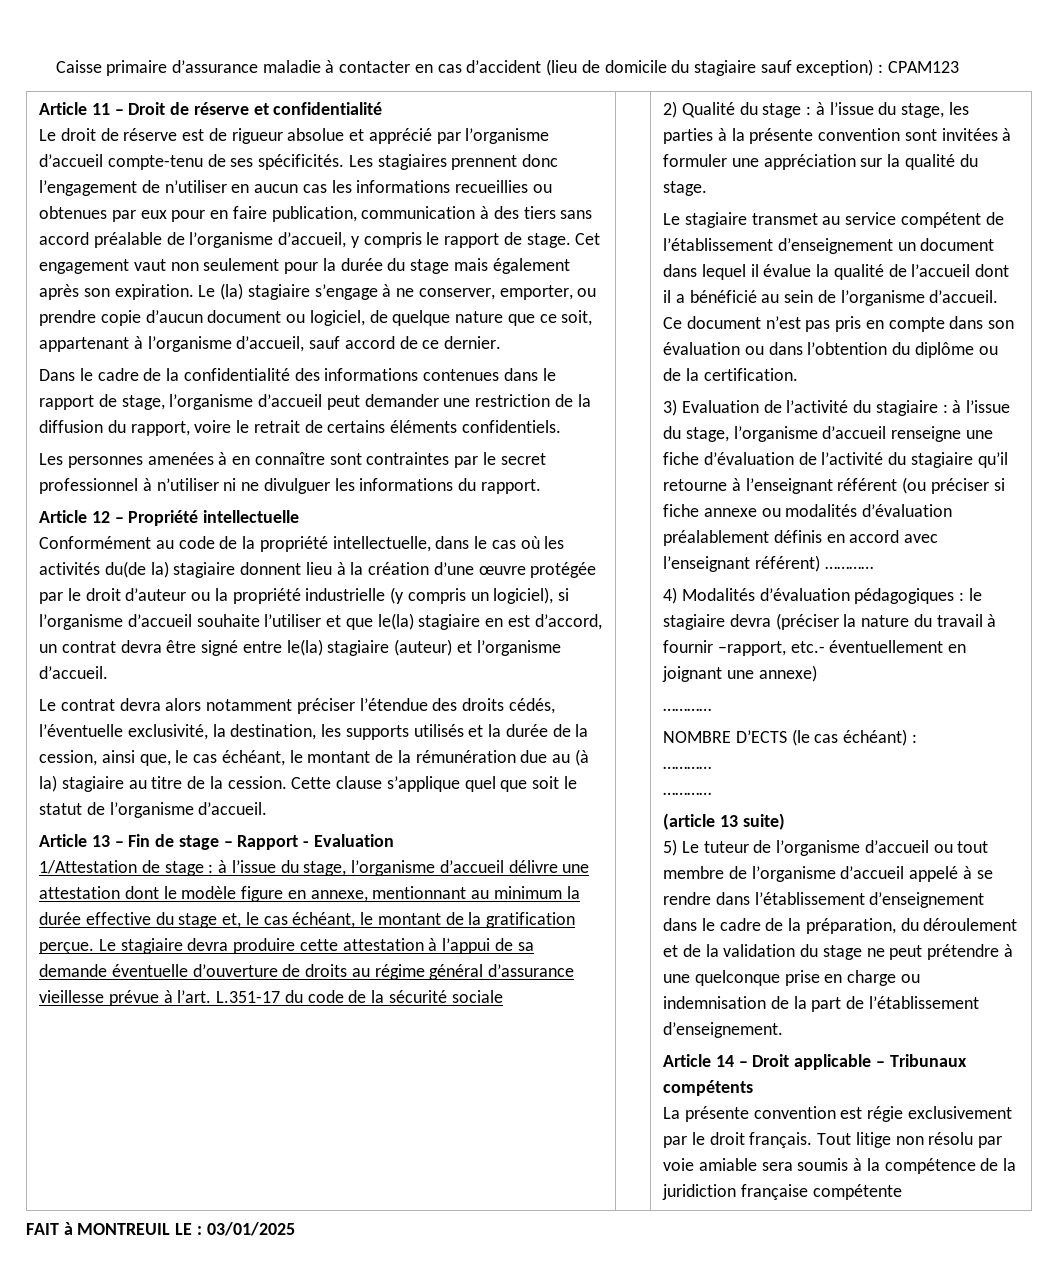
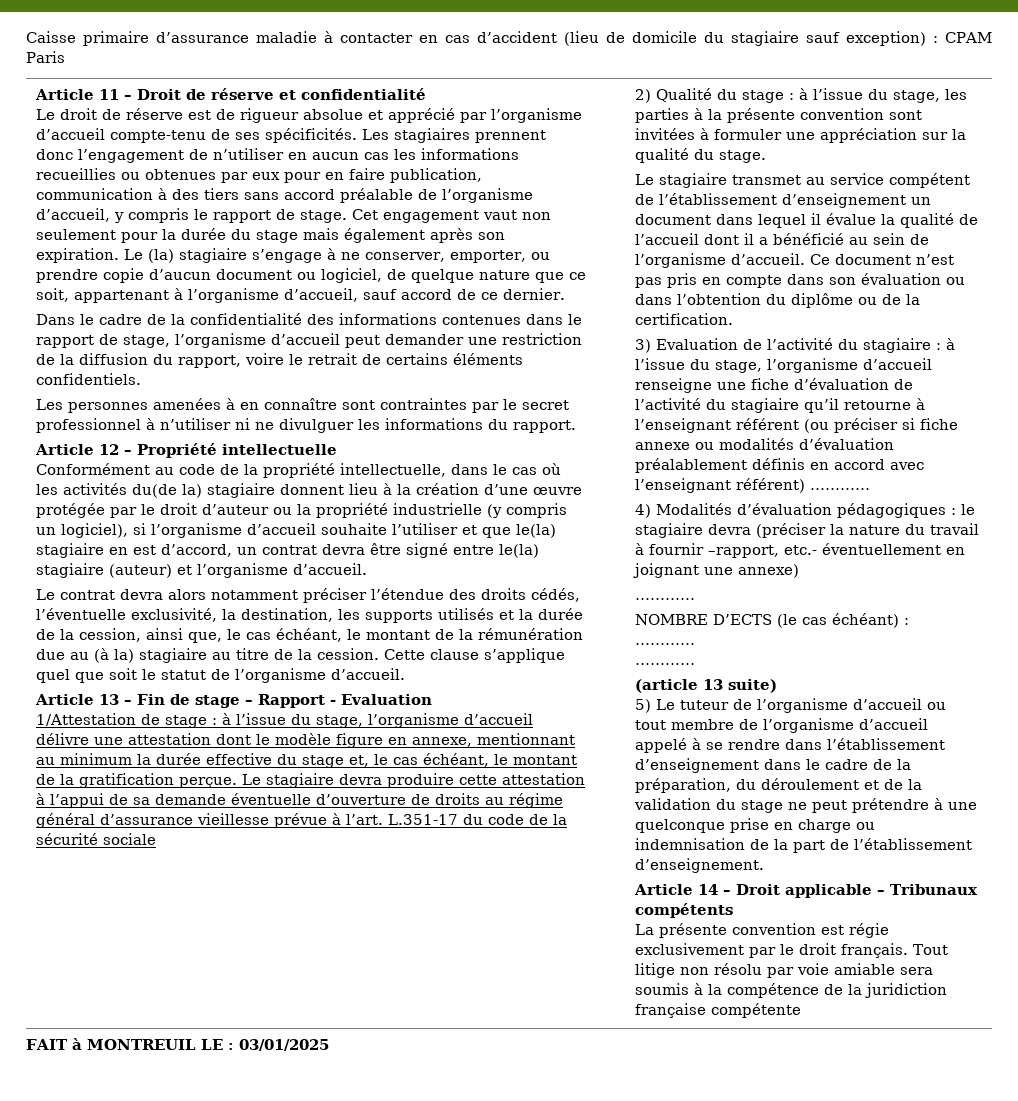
[887,61,959,73] CPAM123 -> [945,32,993,43] [26,51,65,63] CPAM Paris

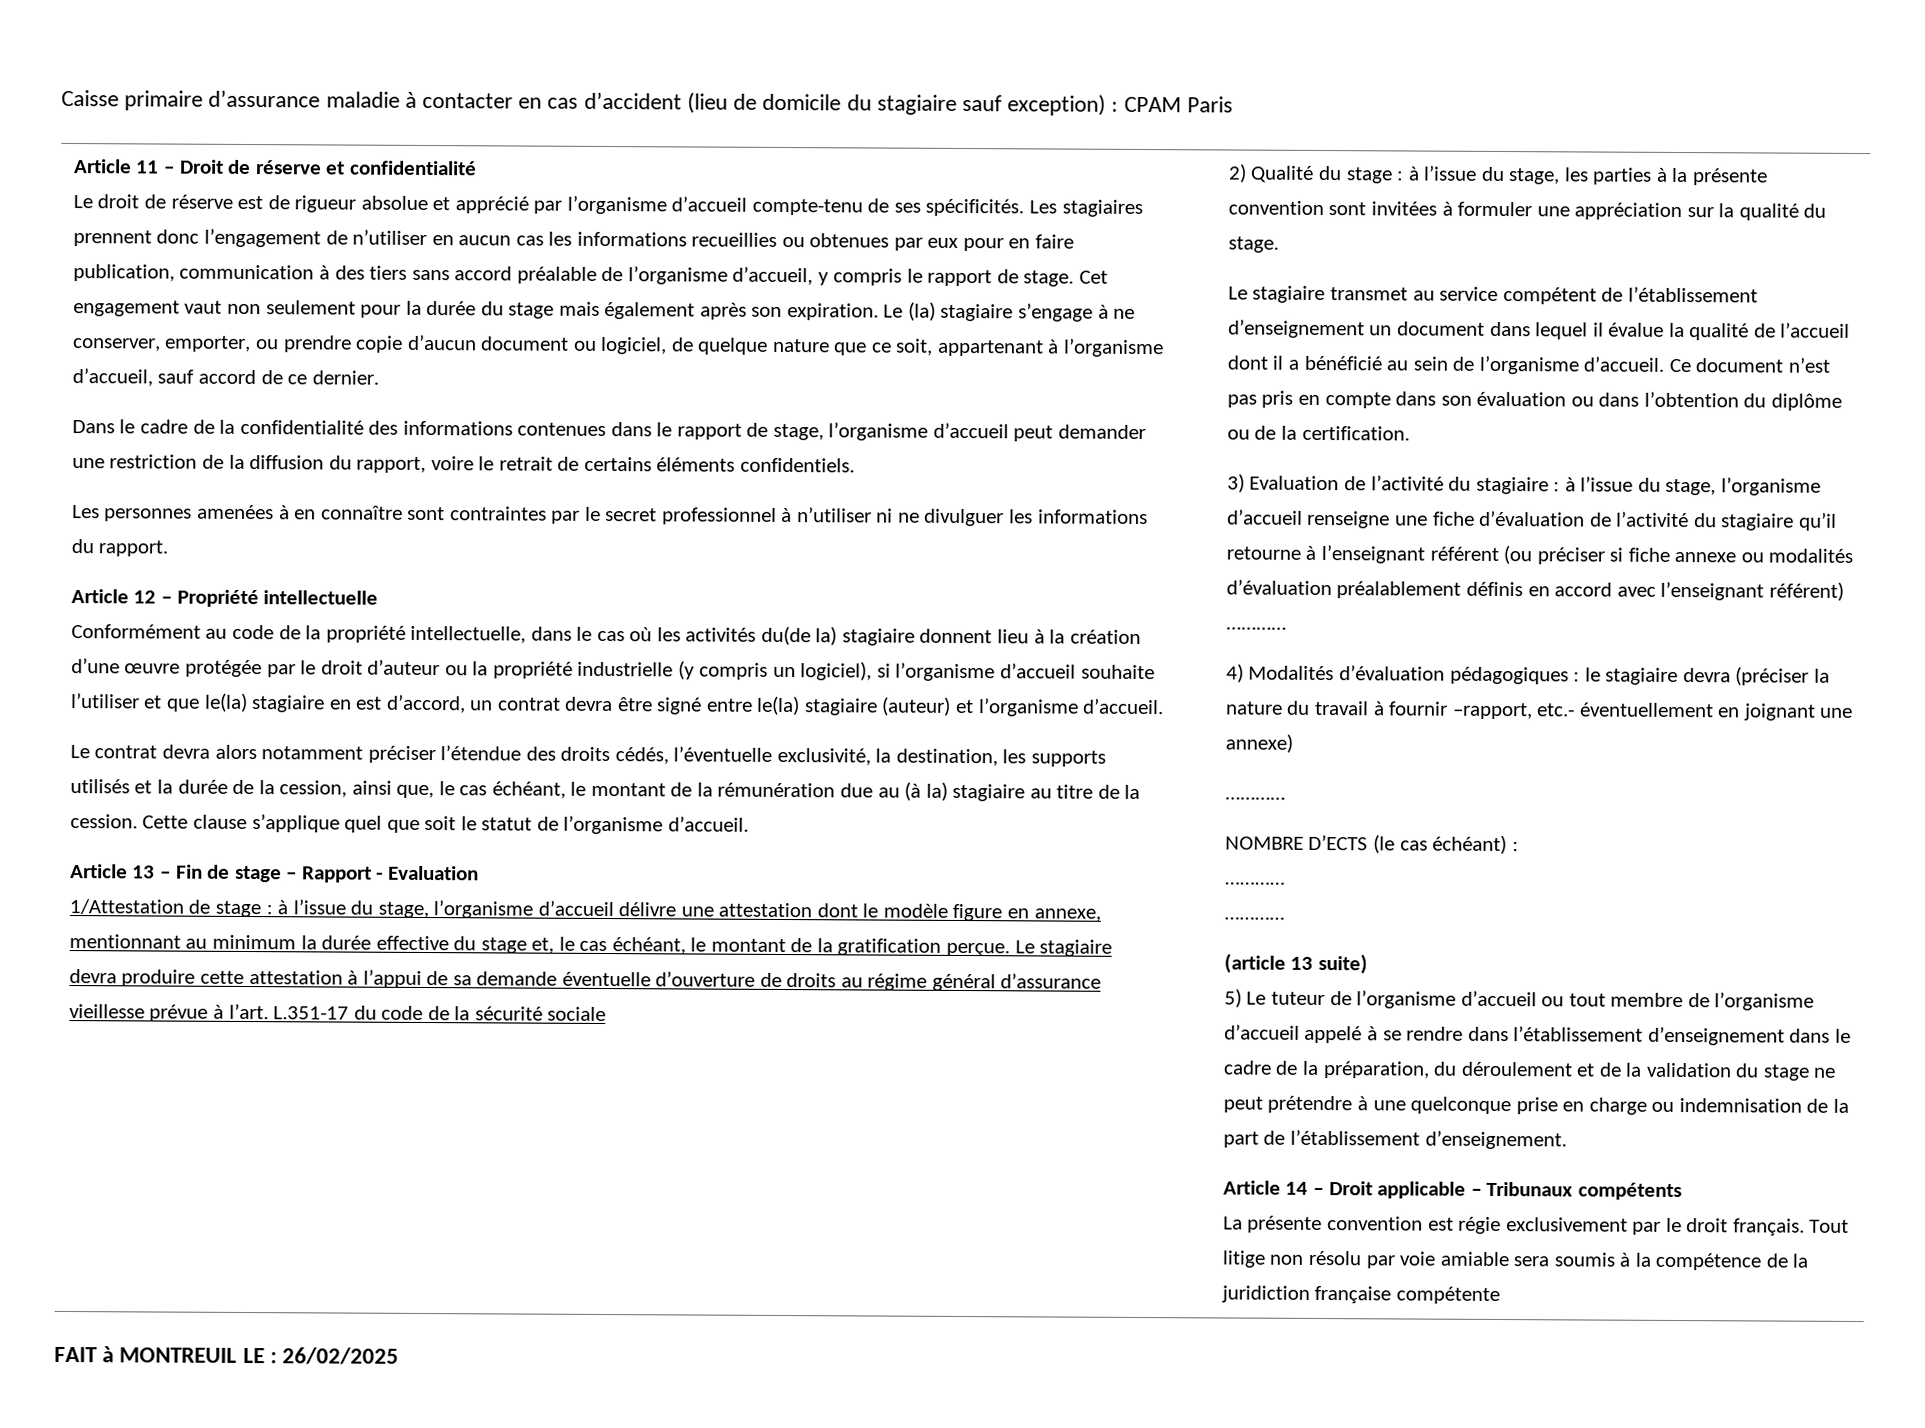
[238,1039,329,1051] 03/01/2025 -> [282,1347,400,1365] 26/02/2025

